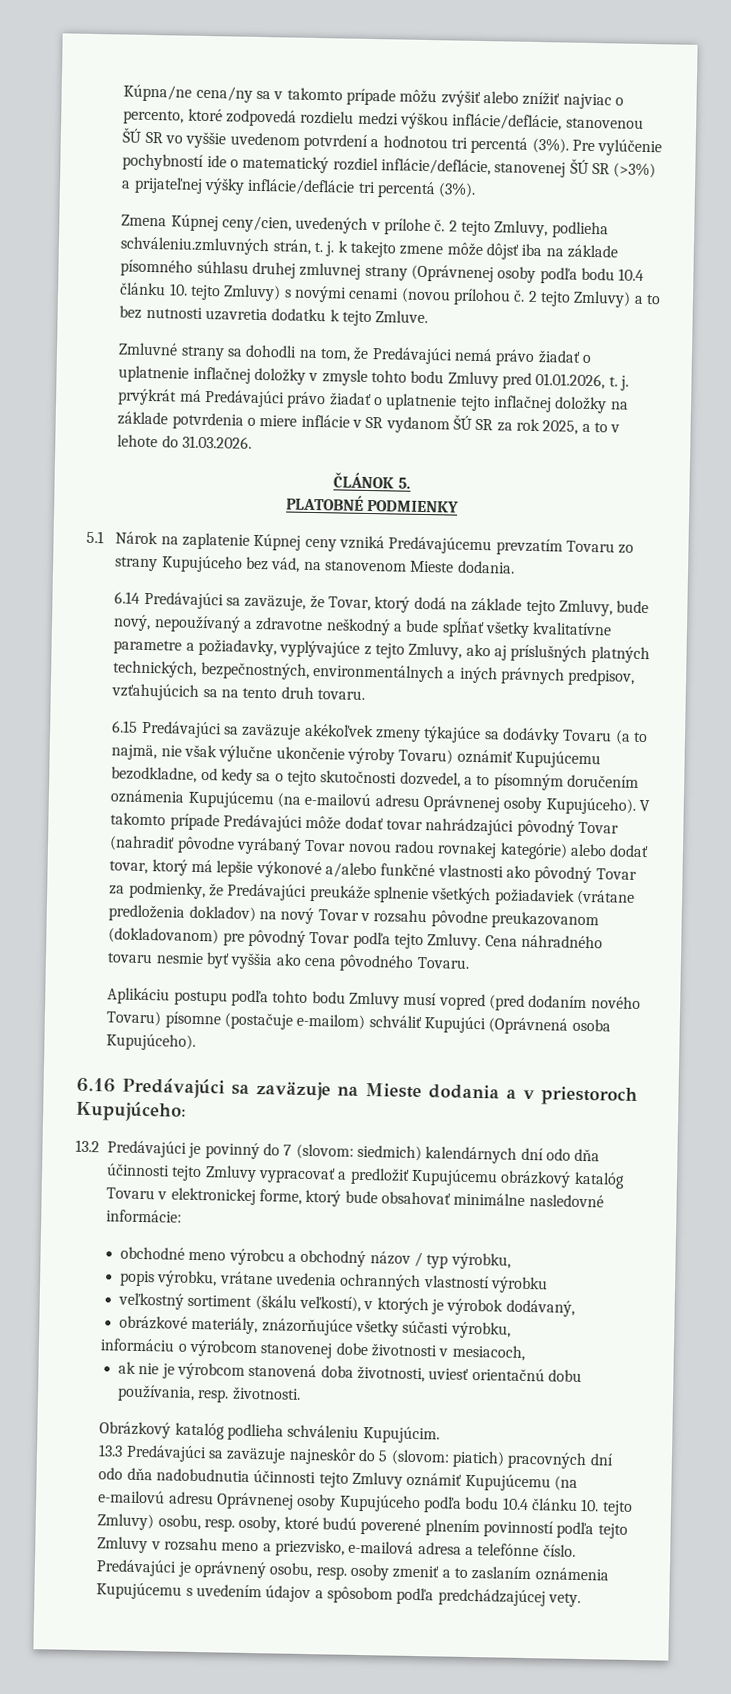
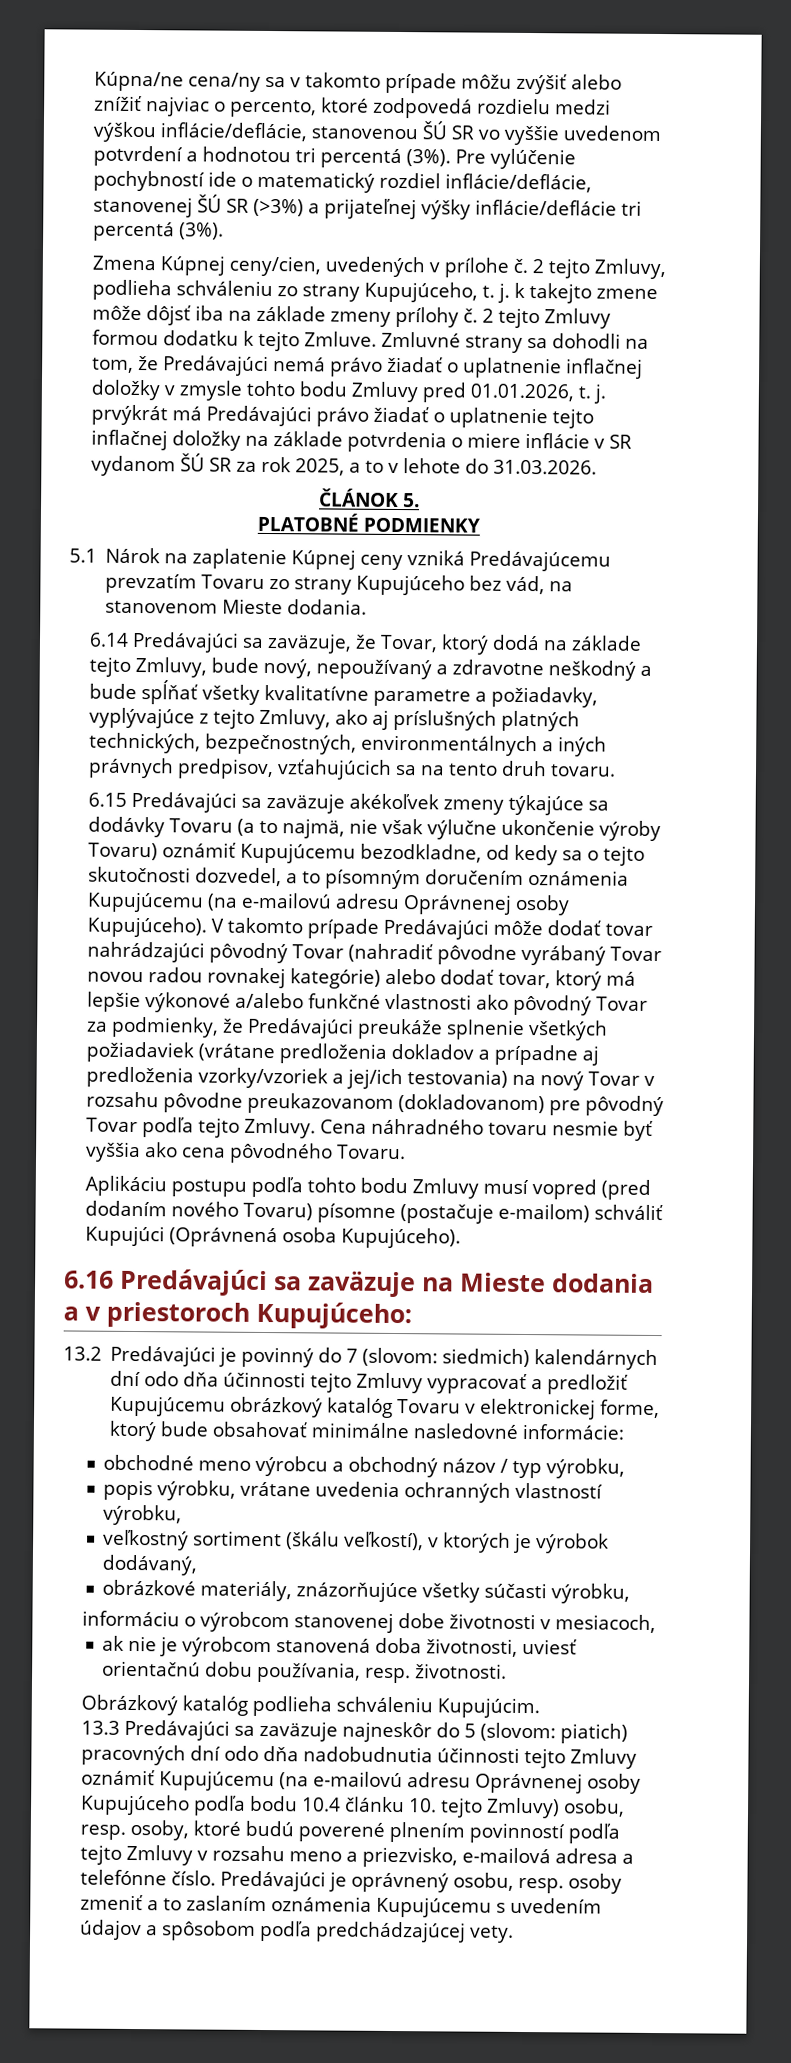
[120,236,312,256] schváleniu.zmluvných strán, -> [175,280,478,303] schváleniu zo strany Kupujúceho,
[120,259,645,284] [119,282,661,308] [119,305,269,322] písomného súhlasu druhej zmluvnej strany (Oprávnenej osoby podľa bodu 10.4 článku 10. tejto Zmluvy) s novými cenami (novou prílohou č. 2 tejto Zmluvy) a to bez nutnosti uzavretia -> [329,306,611,329] [91,329,159,346] zmeny prílohy č. 2 tejto Zmluvy formou
(429, 317) // -> (377, 339) none
[188,905,256,923] dokladov) -> [390,1043,599,1066] [85,1066,508,1090] dokladov a prípadne aj predloženia vzorky/vzoriek a jej/ich testovania)
[489,1276,548,1294] výrobku -> [103,1504,183,1526] výrobku,

